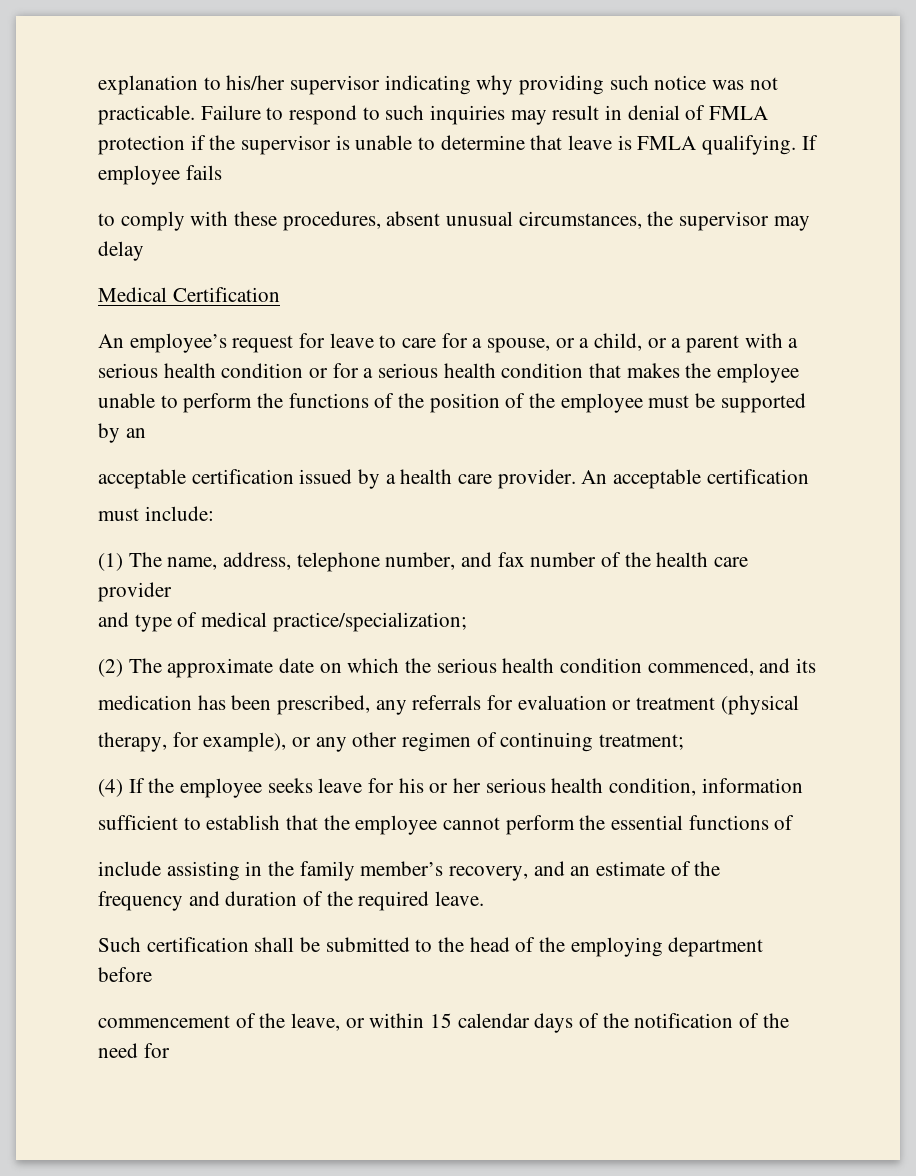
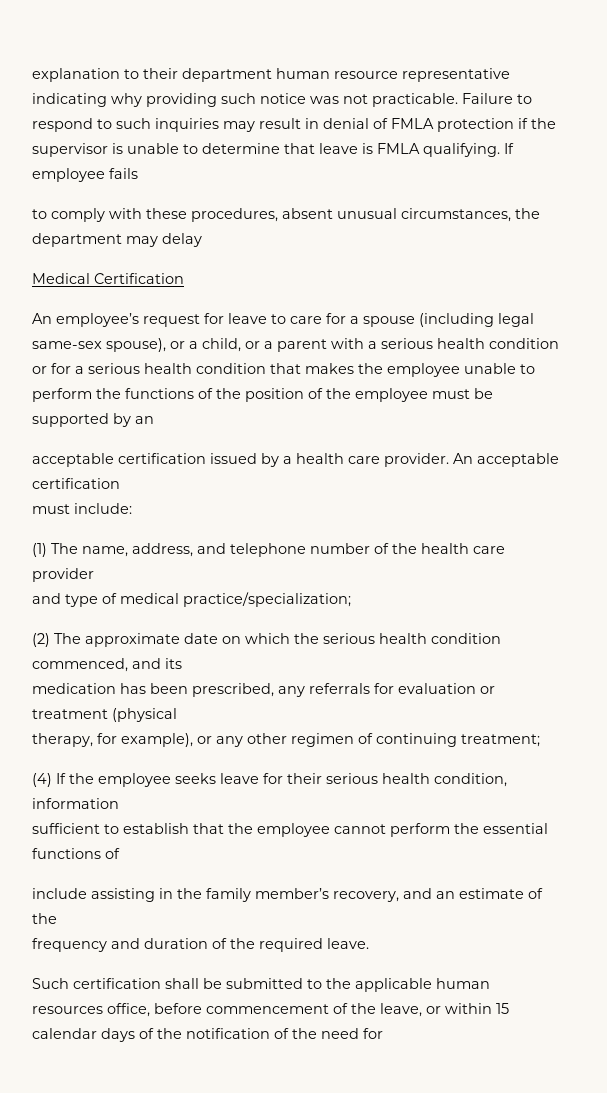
[226,75,381,95] his/her supervisor -> [143,68,510,82] their department human resource representative
[679,211,770,231] supervisor -> [32,233,122,247] department
[487,338,551,353] spouse, -> [363,313,534,327] [32,338,166,352] spouse (including legal same-sex spouse),
[296,552,525,572] telephone number, and fax -> [197,543,306,557] and telephone
[398,778,482,793] his or her -> [287,773,322,784] their
[469,937,764,957] head of the employing department -> [355,978,490,992] [32,1003,150,1017] applicable human resources office,
(152, 974) // -> (202, 1008) none

